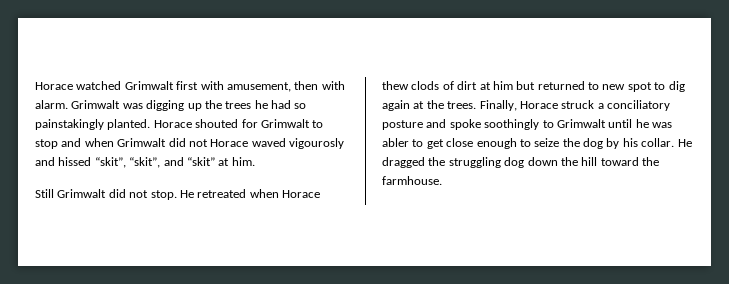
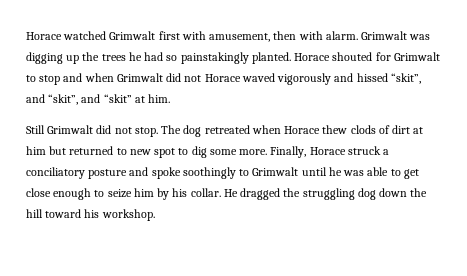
[289,138,344,149] vigourosly -> [277,73,332,85] vigorously
(126, 162) none -> [26,94,45,103] and
[179,190,194,198] He -> [161,125,202,137] The dog
[382,100,477,111] again at the trees. -> [209,149,268,155] some more.
[382,138,409,147] abler -> [367,167,389,176] able
[562,138,603,149] the dog -> [133,188,154,197] him
[642,157,659,166] [382,176,442,185] the farmhouse. -> [84,209,155,221] his workshop.

